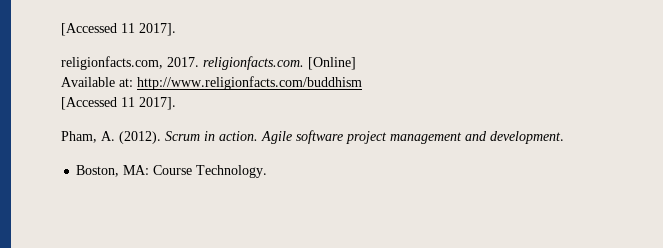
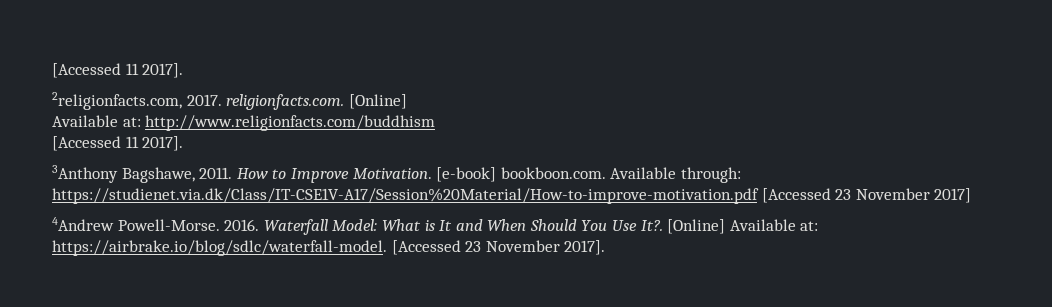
[61,23,176,36] [61,56,163,70] [Accessed 11 2017]. // religionfacts.com, -> [52,63,184,78] [52,92,182,110] [Accessed 11 2017]. // 2religionfacts.com,
[61,130,564,144] [76,165,268,178] Pham, A. (2012). Scrum in action. Agile software project management and development. // Boston, MA: Course Technology. -> [52,165,741,183] [52,188,972,204] [52,217,819,235] [52,240,606,256] 3Anthony Bagshawe, 2011. How to Improve Motivation. [e-book] bookboon.com. Available through: https://studienet.via.dk/Class/IT-CSE1V-A17/Session%20Material/How-to-improve-motivation.pdf [Accessed 23 November 2017] // 4Andrew Powell-Morse. 2016. Waterfall Model: What is It and When Should You Use It?. [Online] Available at: https://airbrake.io/blog/sdlc/waterfall-model. [Accessed 23 November 2017].

